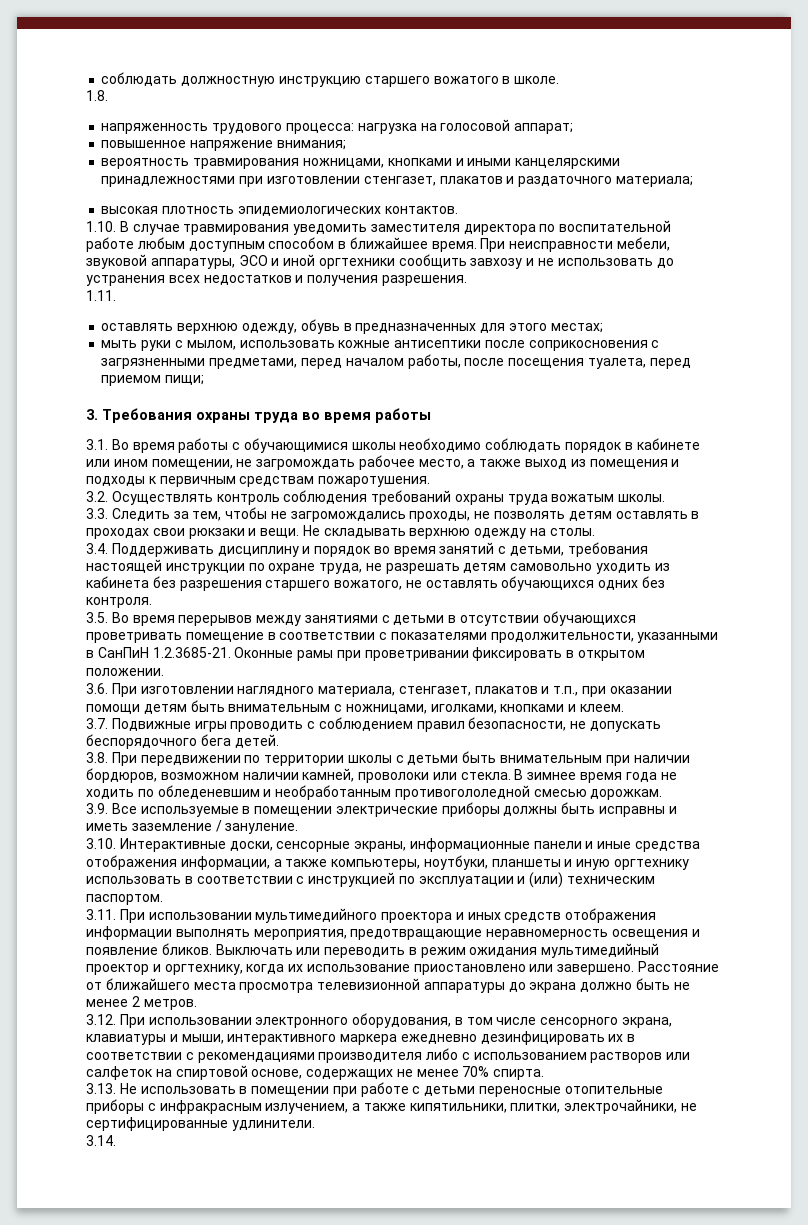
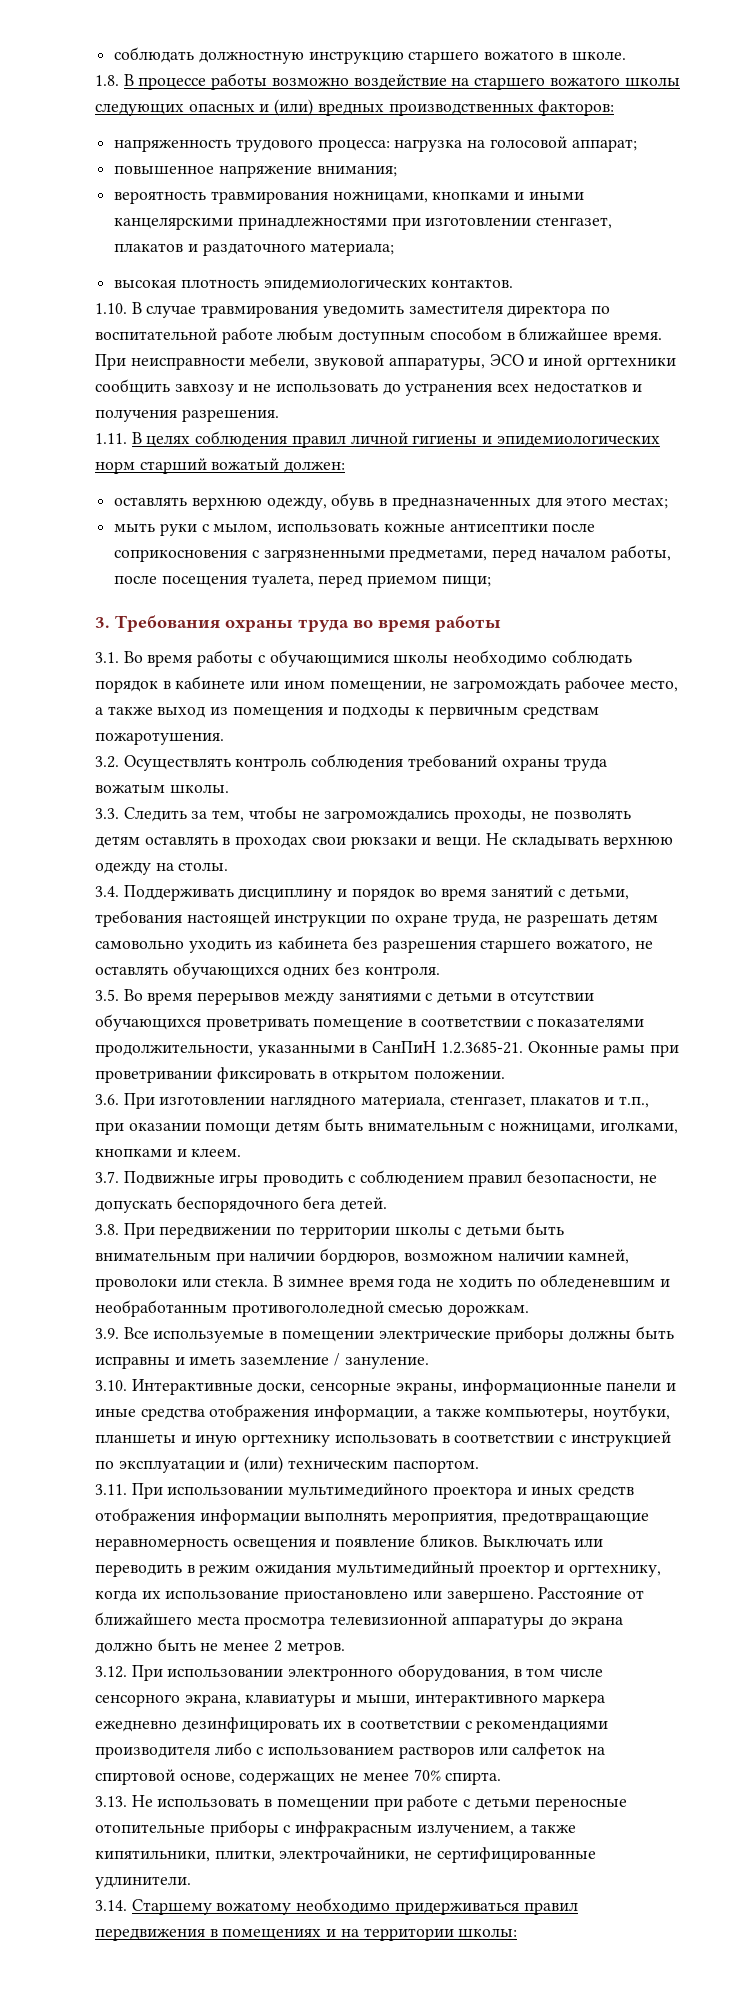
(108, 95) none -> [123,73,680,90] [95,99,615,116] В процессе работы возможно воздействие на старшего вожатого школы следующих опасных и (или) вредных производственных факторов:
(116, 295) none -> [131,431,660,448] [95,458,346,474] В целях соблюдения правил личной гигиены и эпидемиологических норм старший вожатый должен:
(116, 1140) none -> [131,1898,578,1915] [95,1928,518,1941] Старшему вожатому необходимо придерживаться правил передвижения в помещениях и на территории школы:

